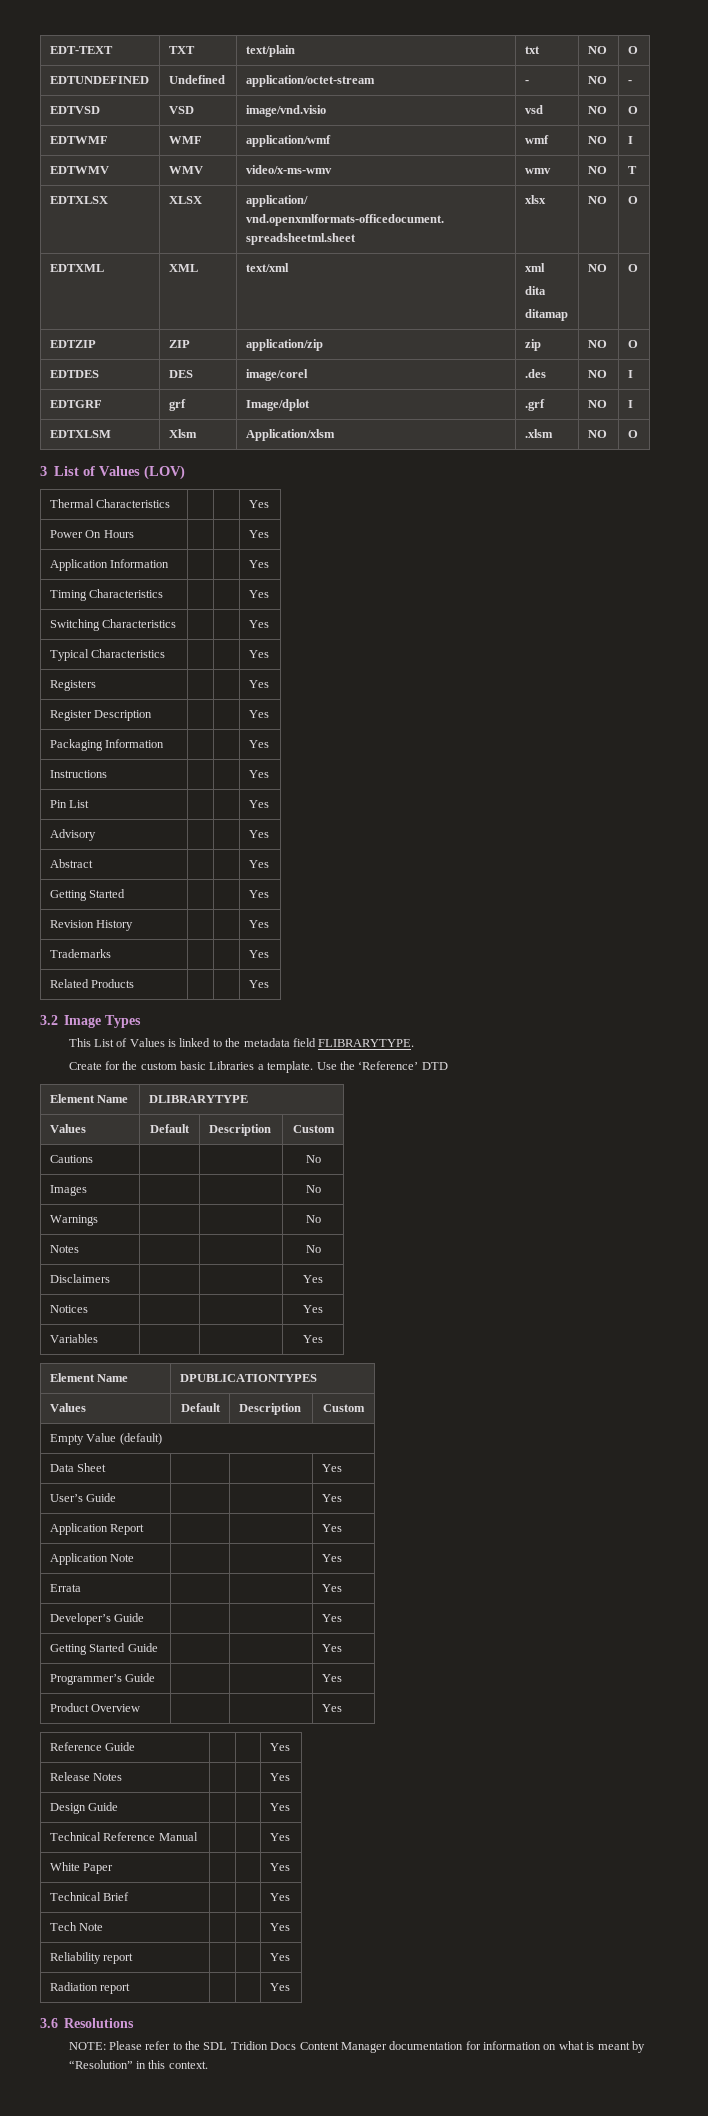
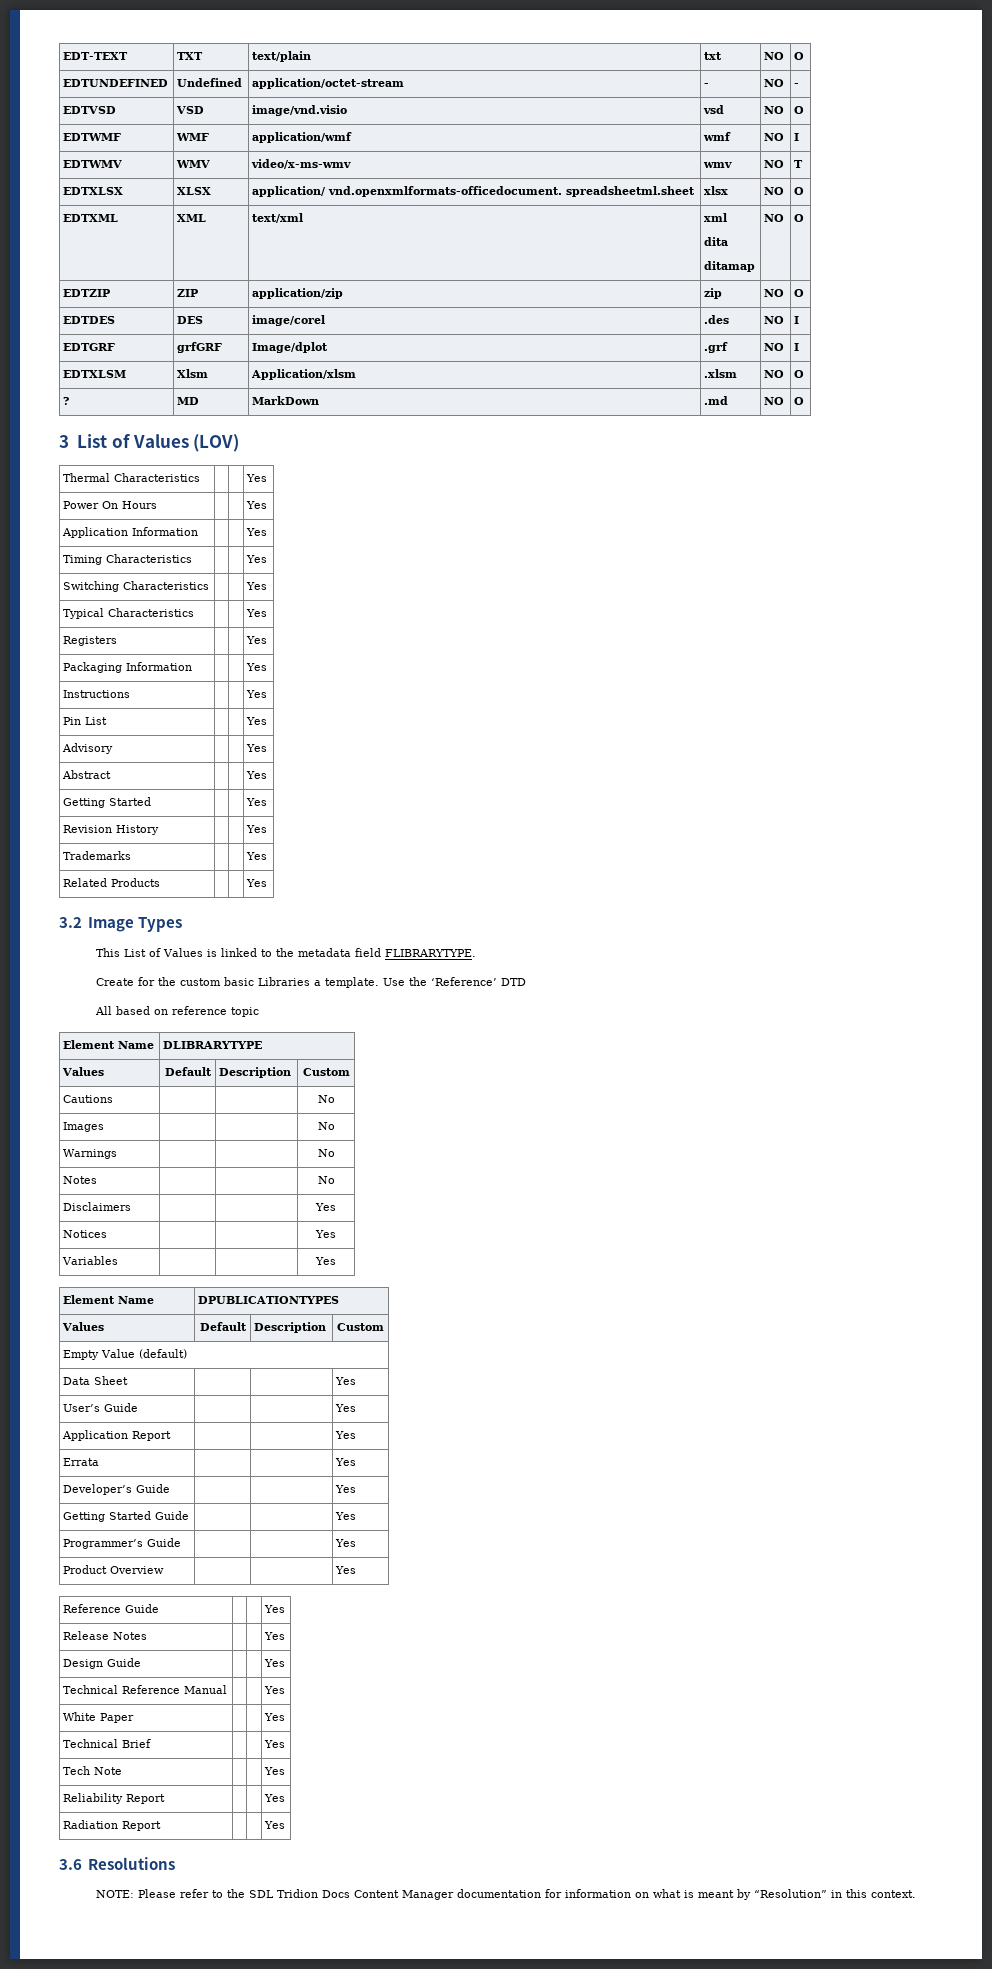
[168,399,186,411] grf -> [177,342,223,353] grfGRF
(638, 434) none -> [63,397,70,405] [177,397,200,405] [252,396,320,405] [704,396,729,405] [764,397,785,405] [794,397,805,405] // ? | MD | MarkDown | .md | NO | O
[49,710,153,721] [248,710,269,718] // Register Description | | | Yes -> (268, 640) none
(448, 1066) none -> [94,1006,259,1017] // All based on reference topic
[49,1553,135,1565] [321,1554,342,1562] // Application Note | | | Yes -> (357, 1435) none
[103,1953,134,1964] report -> [126,1794,166,1804] Report
[100,1983,131,1994] report -> [122,1821,162,1831] Report

